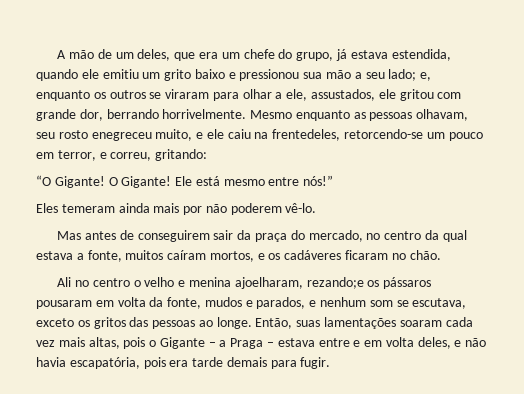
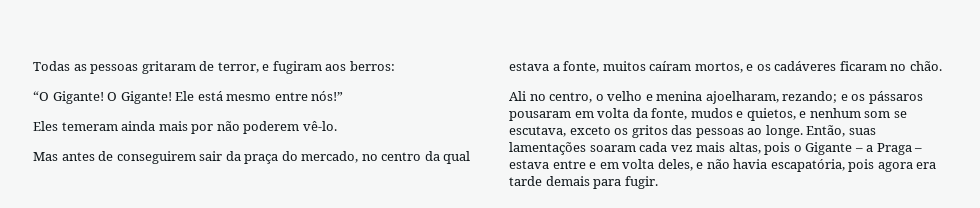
[57,49,451,61] [36,69,432,81] [36,89,462,101] [36,109,469,121] [36,129,483,141] [36,149,208,161] A mão de um deles, que era um chefe do grupo, já estava estendida, quando ele emitiu um grito baixo e pressionou sua mão a seu lado; e, enquanto os outros se viraram para olhar a ele, assustados, ele gritou com grande dor, berrando horrivelmente. Mesmo enquanto as pessoas olhavam, seu rosto enegreceu muito, e ele caiu na frentedeles, retorcendo-se um pouco em terror, e correu, gritando: -> [33,61,395,74] Todas as pessoas gritaram de terror, e fugiram aos berros:
[92,278,130,287] centro -> [549,92,593,103] centro,
[306,277,364,289] rezando;e -> [782,91,848,103] rezando; e
[256,297,306,309] parados, -> [746,108,796,121] quietos,
(166, 363) none -> [877,162,913,172] agora

